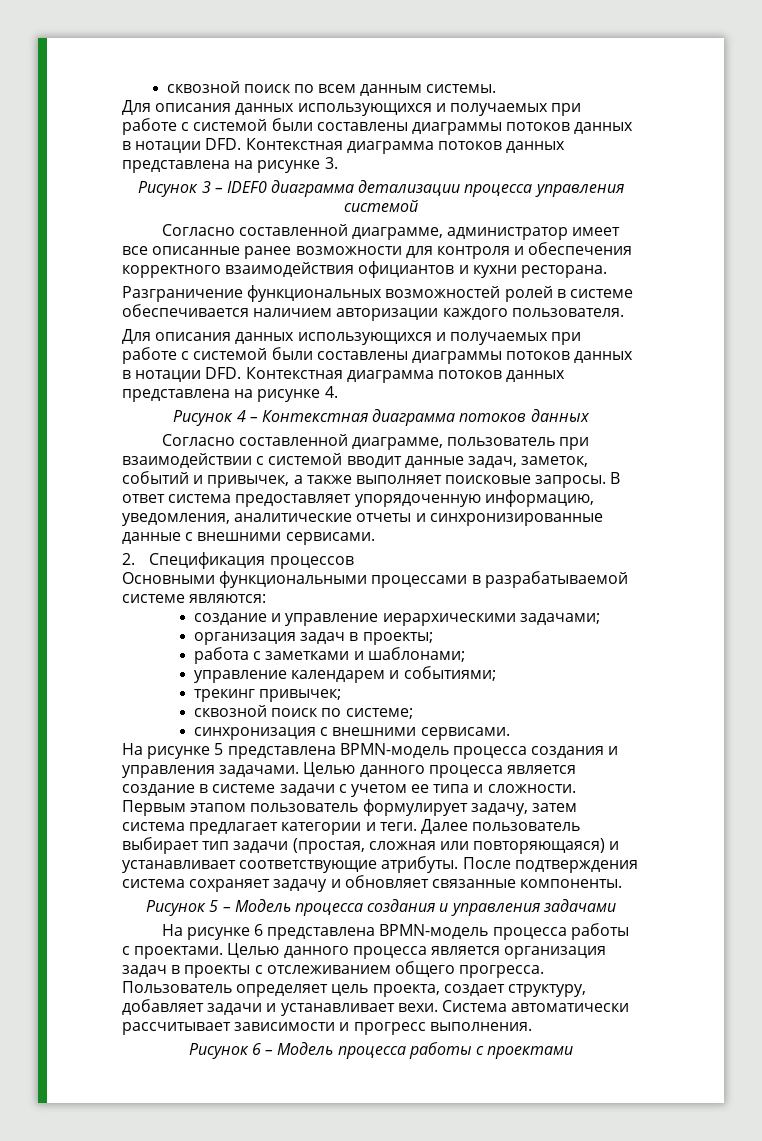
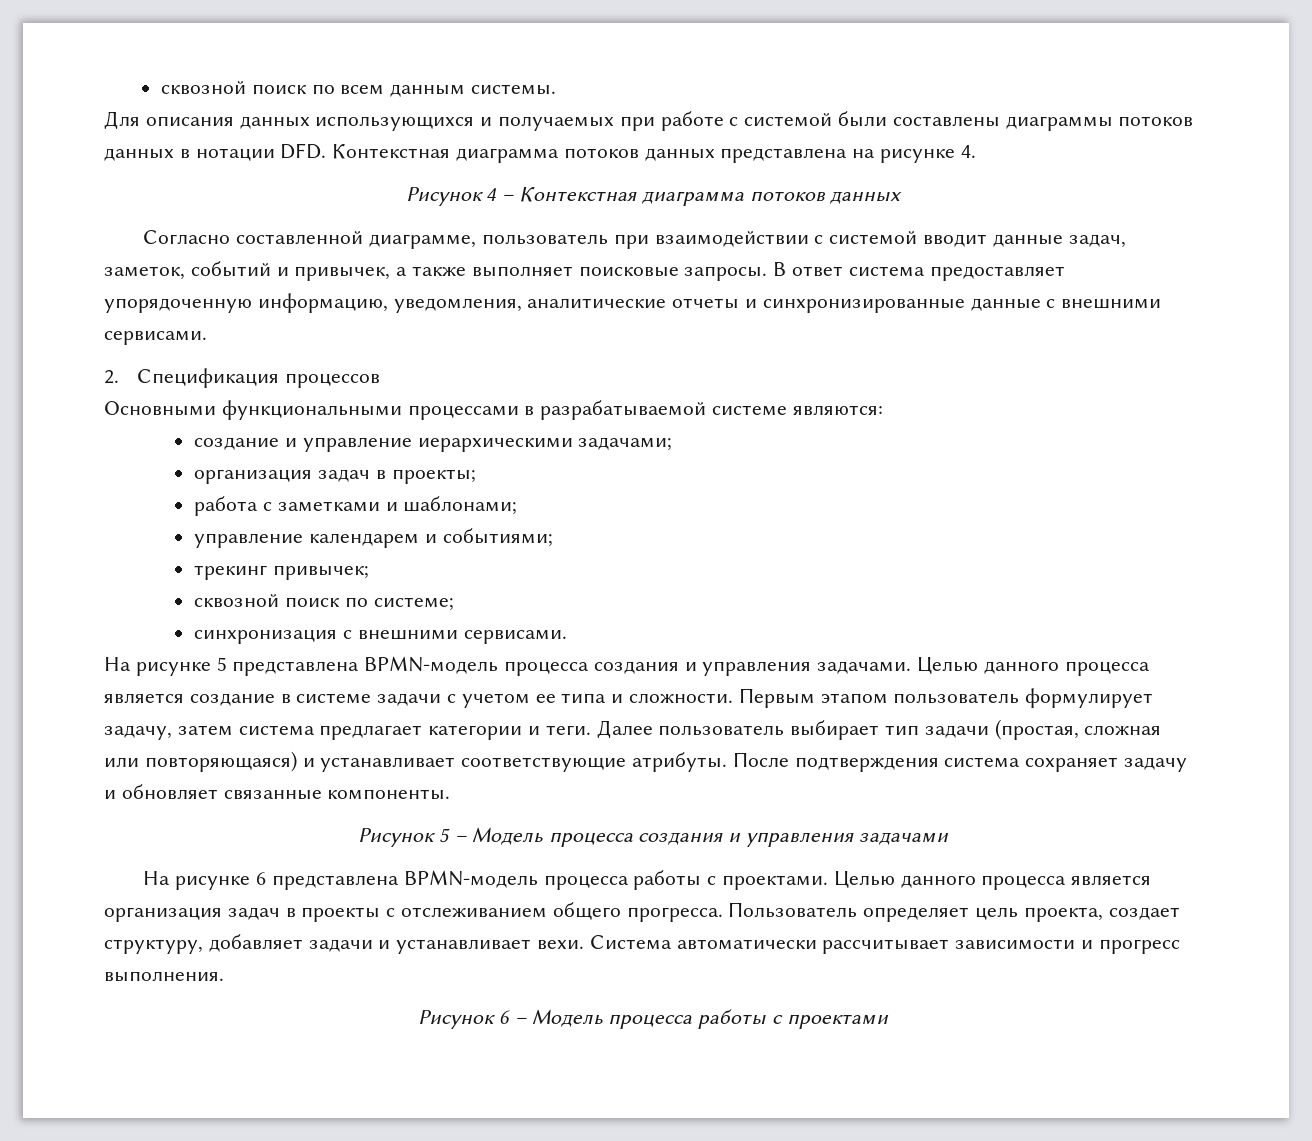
[122,100,582,116] [122,118,634,135] [122,138,566,154] [122,157,338,173] [138,180,624,197] [344,200,418,212] [161,224,621,240] [122,242,633,259] [122,261,607,278] [122,285,633,302] [122,304,624,321] // Для описания данных использующихся и получаемых при работе с системой были составлены диаграммы потоков данных в нотации DFD. Контекстная диаграмма потоков данных представлена на рисунке 3. // Рисунок 3 – IDEF0 диаграмма детализации процесса управления системой // Согласно составленной диаграмме, администратор имеет все описанные ранее возможности для контроля и обеспечения корректного взаимодействия официантов и кухни ресторана. // Разграничение функциональных возможностей ролей в системе обеспечивается наличием авторизации каждого пользователя. -> (556, 89) none

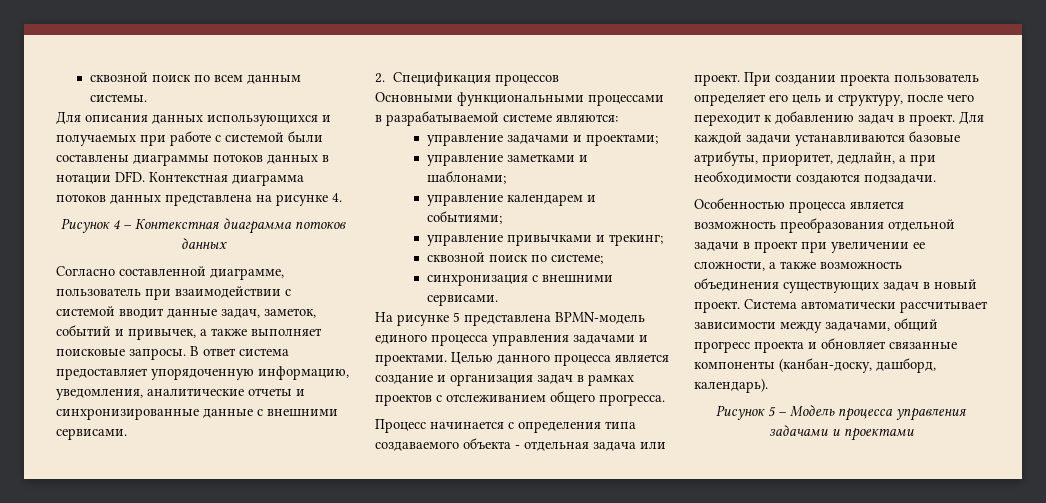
[194,437,673,452] [194,469,476,484] [194,496,272,516] создание и управление иерархическими задачами; // организация задач в проекты; // работа с -> [427,134,659,146] [427,154,504,166] управление задачами и проектами; // управление
[194,565,369,580] трекинг привычек; -> [427,234,664,246] управление привычками и трекинг;
[504,661,912,676] процесса создания и управления задачами. -> [375,334,648,346] [375,354,447,366] единого процесса управления задачами и проектами.
[280,688,1154,708] [104,719,1162,740] [104,751,1188,772] [104,784,451,800] в системе задачи с учетом ее типа и сложности. Первым этапом пользователь формулирует задачу, затем система предлагает категории и теги. Далее пользователь выбирает тип задачи (простая, сложная или повторяющаяся) и устанавливает соответствующие атрибуты. После подтверждения система сохраняет задачу и обновляет связанные компоненты. -> [437,374,634,386] [375,391,665,406] [375,419,636,433] [375,438,666,451] [694,72,979,86] [694,94,974,106] [694,111,984,126] [694,131,960,146] [694,151,936,166] [694,171,936,184] [694,198,904,213] [694,218,955,233] [694,241,925,253] [694,261,902,271] [694,278,977,293] [694,299,988,313] [694,318,938,333] [694,338,957,353] [694,358,936,373] [694,378,768,393] и организация задач в рамках проектов с отслеживанием общего прогресса. // Процесс начинается с определения типа создаваемого объекта - отдельная задача или проект. При создании проекта пользователь определяет его цель и структуру, после чего переходит к добавлению задач в проект. Для каждой задачи устанавливаются базовые атрибуты, приоритет, дедлайн, а при необходимости создаются подзадачи. // Особенностью процесса является возможность преобразования отдельной задачи в проект при увеличении ее сложности, а также возможность объединения существующих задач в новый проект. Система автоматически рассчитывает зависимости между задачами, общий прогресс проекта и обновляет связанные компоненты (канбан-доску, дашборд, календарь).
[638,832,949,847] [143,870,1152,890] [104,902,1180,922] [104,934,1180,954] [104,971,224,982] [418,1009,784,1029] создания и управления задачами // На рисунке 6 представлена BPMN-модель процесса работы с проектами. Целью данного процесса является организация задач в проекты с отслеживанием общего прогресса. Пользователь определяет цель проекта, создает структуру, добавляет задачи и устанавливает вехи. Система автоматически рассчитывает зависимости и прогресс выполнения. // Рисунок 6 – Модель процесса работы с -> [896,408,967,421] [768,425,840,436] управления задачами и

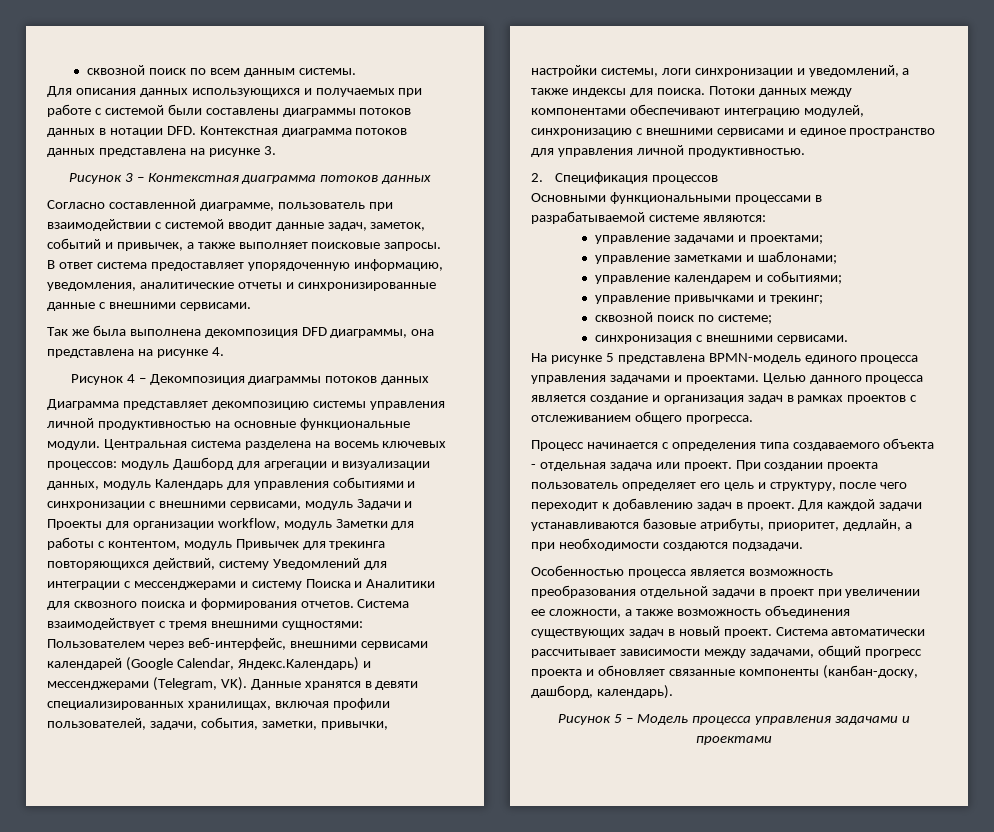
[332,193,342,202] [61,218,120,233] 4. // Рисунок 4 -> [263,146,276,155] [68,173,133,184] 3. // Рисунок 3
(127, 434) none -> [47,325,435,338] [47,347,224,358] [70,374,430,385] [47,399,445,410] [47,418,410,430] [47,439,447,450] [47,457,431,470] [47,477,416,490] [47,499,413,510] [47,518,415,530] [47,537,386,550] [47,558,387,570] [47,579,436,590] [47,598,410,610] [47,618,363,630] [47,637,428,650] [47,657,371,671] [47,677,419,691] [47,698,390,710] [47,717,388,730] [531,65,910,77] [531,86,853,97] [531,104,864,117] [531,128,936,137] [531,145,805,157] // Так же была выполнена декомпозиция DFD диаграммы, она представлена на рисунке 4. // Рисунок 4 – Декомпозиция диаграммы потоков данных // Диаграмма представляет декомпозицию системы управления личной продуктивностью на основные функциональные модули. Центральная система разделена на восемь ключевых процессов: модуль Дашборд для агрегации и визуализации данных, модуль Календарь для управления событиями и синхронизации с внешними сервисами, модуль Задачи и Проекты для организации workflow, модуль Заметки для работы с контентом, модуль Привычек для трекинга повторяющихся действий, систему Уведомлений для интеграции с мессенджерами и систему Поиска и Аналитики для сквозного поиска и формирования отчетов. Система взаимодействует с тремя внешними сущностями: Пользователем через веб-интерфейс, внешними сервисами календарей (Google Calendar, Яндекс.Календарь) и мессенджерами (Telegram, VK). Данные хранятся в девяти специализированных хранилищах, включая профили пользователей, задачи, события, заметки, привычки, настройки системы, логи синхронизации и уведомлений, а также индексы для поиска. Потоки данных между компонентами обеспечивают интеграцию модулей, синхронизацию с внешними сервисами и единое пространство для управления личной продуктивностью.

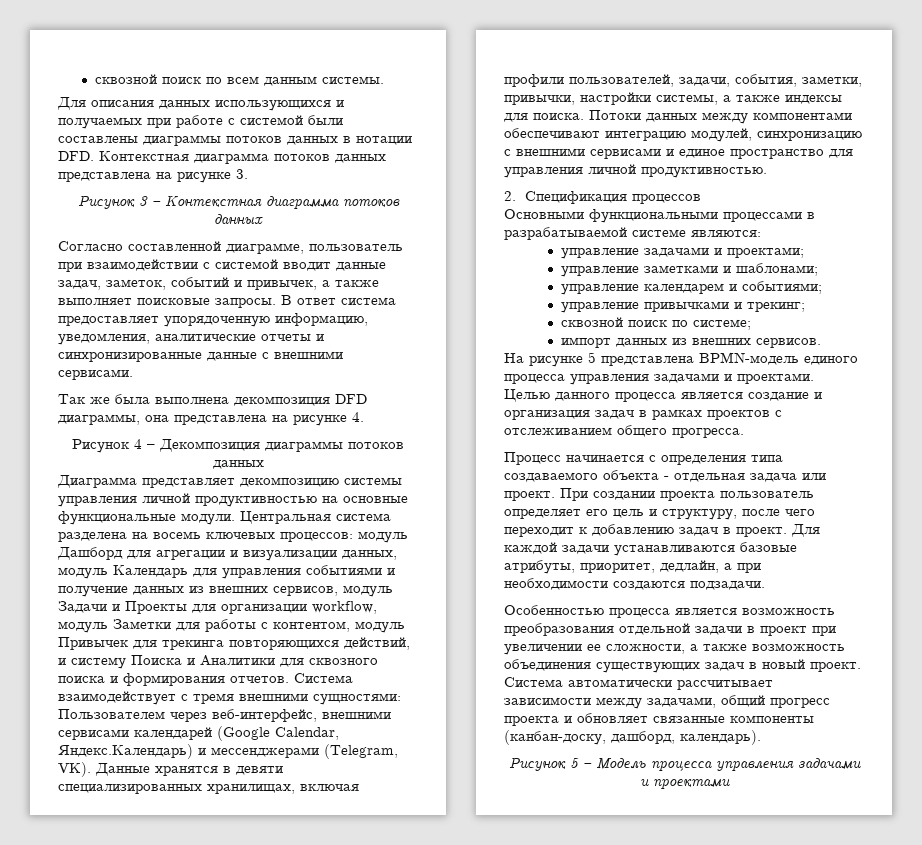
[47,501,301,510] синхронизации с внешними сервисами, -> [58,586,338,597] получение данных из внешних сервисов,
[218,558,387,570] [47,581,236,590] систему Уведомлений для интеграции с мессенджерами -> (410, 643) none
[661,65,899,77] логи синхронизации и уведомлений, -> (718, 99) none
[594,335,848,344] синхронизация с внешними сервисами. -> [561,337,822,348] импорт данных из внешних сервисов.

